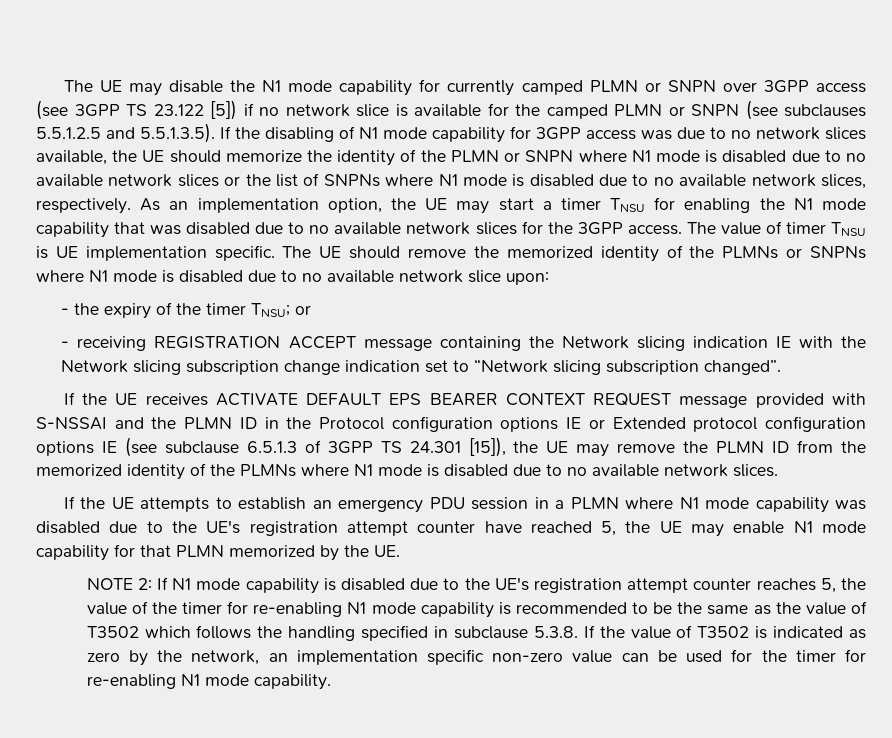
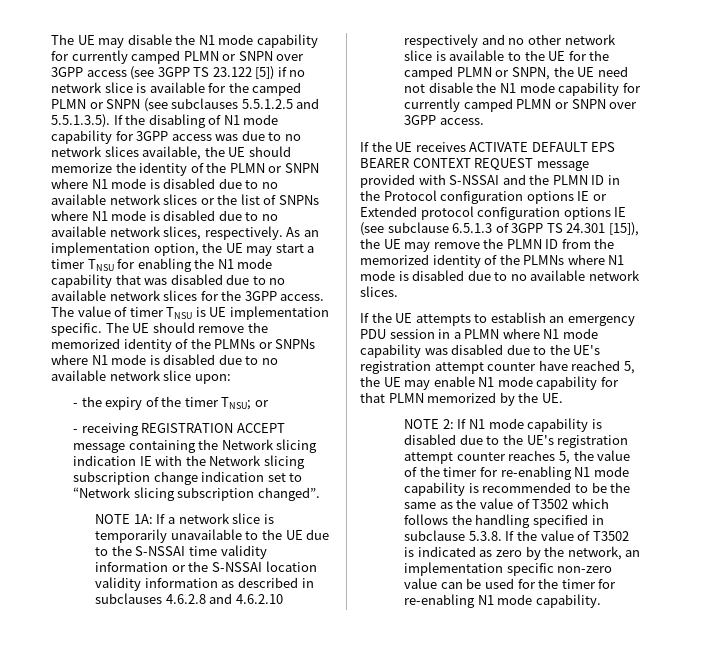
(782, 367) none -> [95,513,274,524] [95,529,330,543] [95,545,267,559] [95,561,317,572] [95,577,314,591] [95,593,283,604] [404,34,616,48] [404,50,610,61] [404,66,628,80] [404,82,641,96] [404,98,638,112] [404,115,484,125] // NOTE 1A: If a network slice is temporarily unavailable to the UE due to the S-NSSAI time validity information or the S-NSSAI location validity information as described in subclauses 4.6.2.8 and 4.6.2.10 respectively and no other network slice is available to the UE for the camped PLMN or SNPN, the UE need not disable the N1 mode capability for currently camped PLMN or SNPN over 3GPP access.

